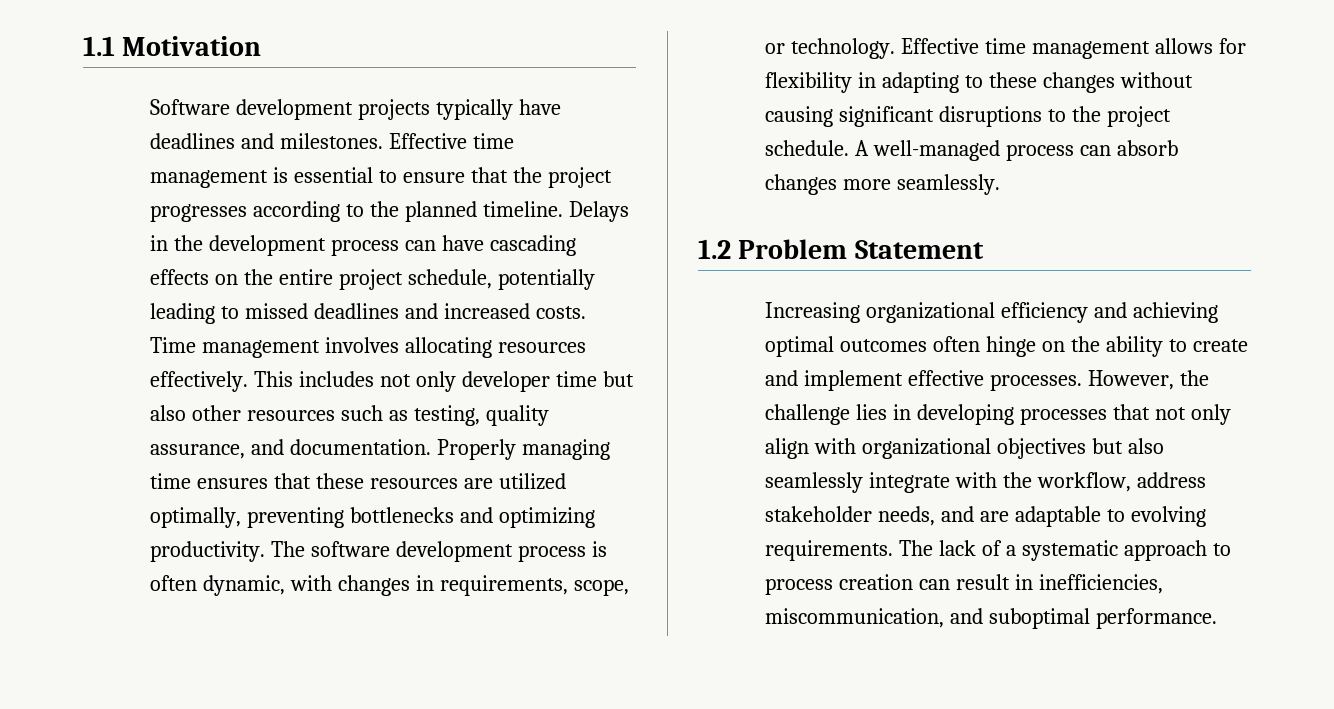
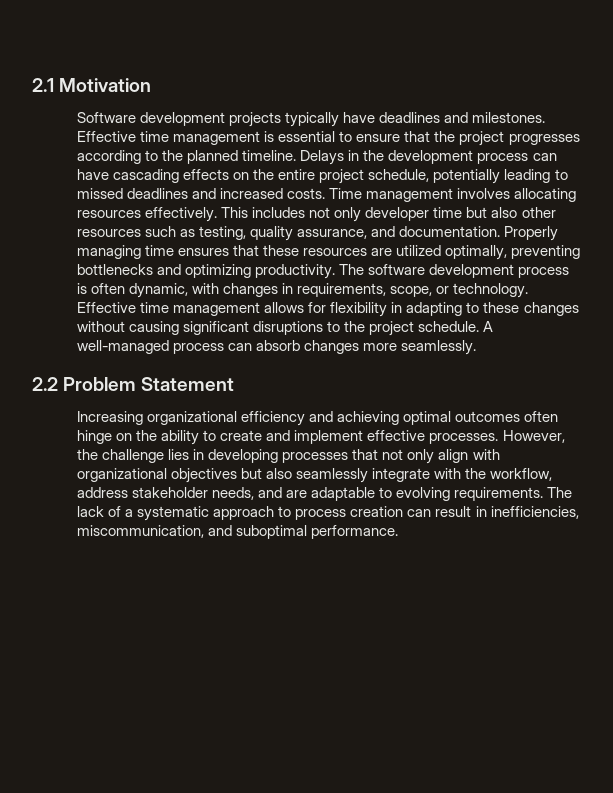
[83,36,115,56] 1.1 -> [32,78,54,92] 2.1
[698,239,731,259] 1.2 -> [32,377,58,391] 2.2

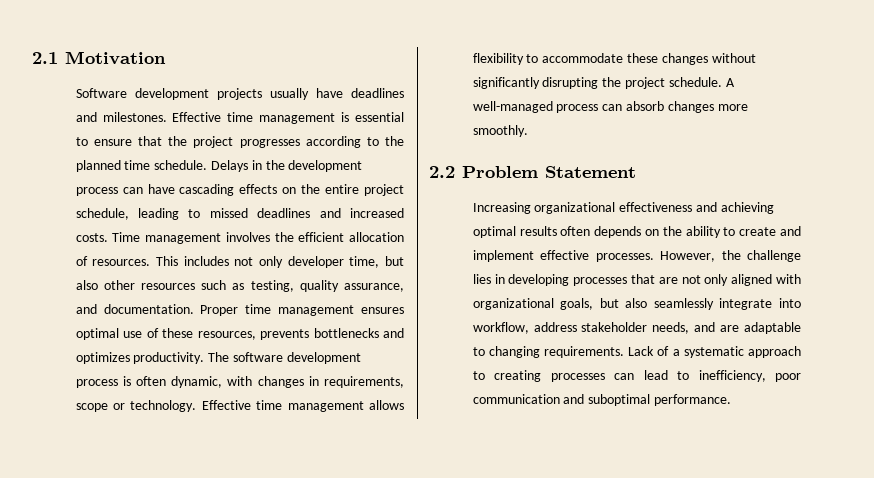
[285,112,340,127] typically -> [269,88,309,100] usually
[242,150,297,161] timeline. -> [124,160,208,170] time schedule.
[433,169,501,184] potentially -> (129, 214) none
[514,188,577,202] [76,207,218,222] allocating resources effectively. -> [274,232,404,242] [75,256,151,266] the efficient allocation of resources.
[433,207,463,218] time -> [349,256,380,268] time,
[504,226,559,241] [76,245,581,260] Properly managing time ensures that these resources are utilized optimally, preventing -> [200,304,404,316] [75,328,310,340] Proper time management ensures optimal use of these resources, prevents
[185,264,252,278] optimizing -> [75,352,130,364] optimizes
[390,286,433,297] scope, -> [75,403,108,412] scope
[308,302,579,317] [76,321,341,335] for flexibility in adapting to these changes without causing significant disruptions to -> [472,53,756,65] [472,77,599,89] flexibility to accommodate these changes without significantly disrupting
[401,340,477,355] seamlessly. -> [472,125,528,137] smoothly.
[241,411,306,426] efficiency -> [619,202,693,212] effectiveness
[455,411,559,422] [76,430,112,444] outcomes often hinge -> [519,226,642,238] results often depends
[382,449,469,464] not only align -> [658,274,773,286] are not only aligned
[171,468,238,483] objectives -> [560,298,594,310] goals,
[434,468,487,479] with the -> [778,298,801,308] into
[396,487,573,501] [76,506,104,517] evolving requirements. The lack -> [488,346,655,358] changing requirements. Lack
[295,506,579,520] [76,525,204,538] process creation can result in inefficiencies, miscommunication, -> [494,370,801,382] [472,394,560,404] creating processes can lead to inefficiency, poor communication

